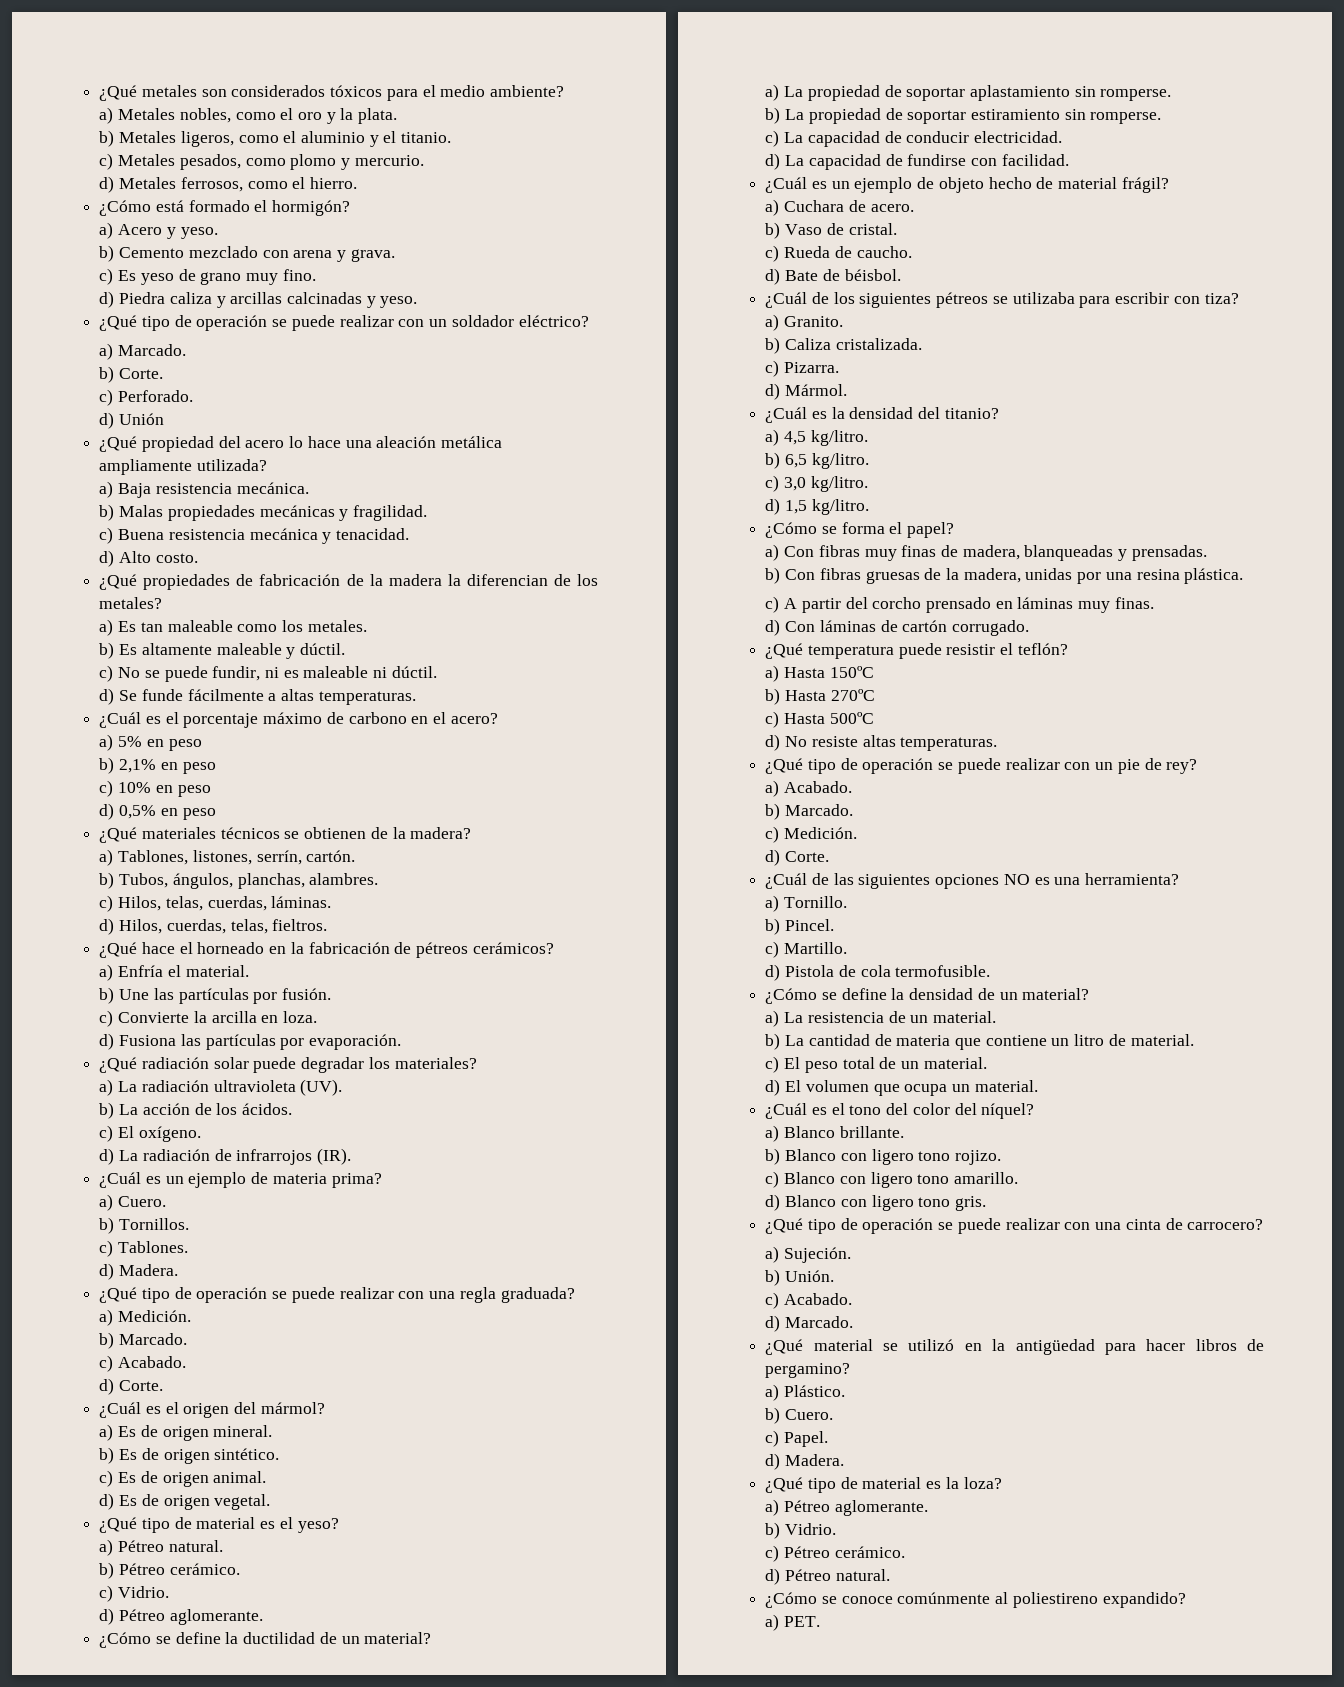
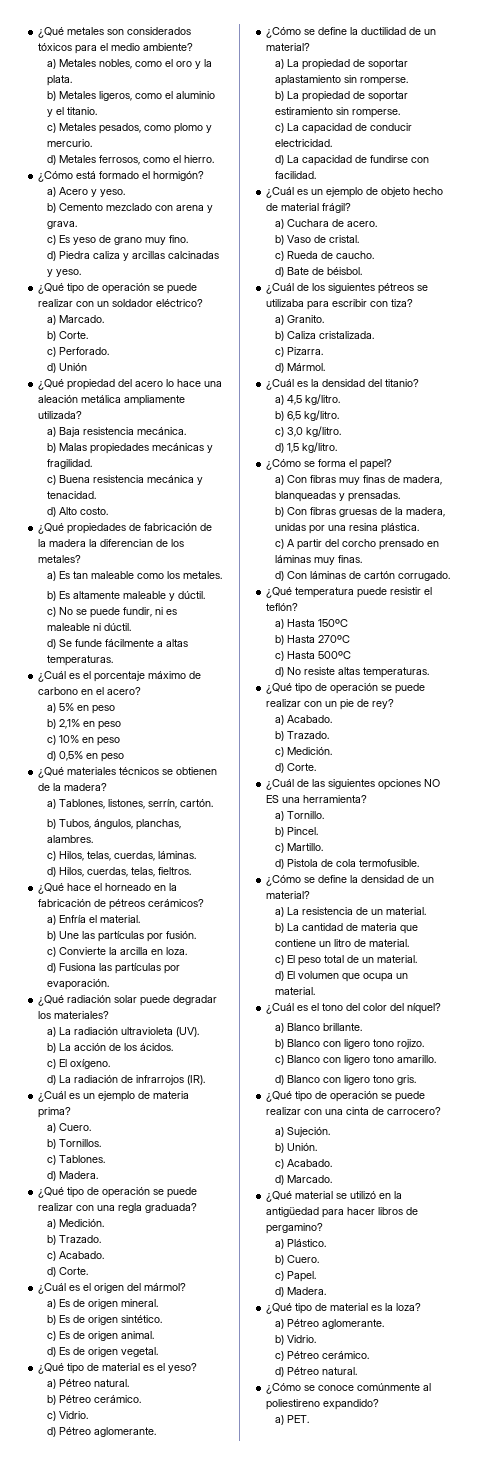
[119,1333,188,1345] Marcado. -> [59,1235,102,1243] Trazado.
[785,804,854,816] Marcado. -> [287,731,330,739] Trazado.
[1034,877,1050,885] es -> [266,795,280,803] ES

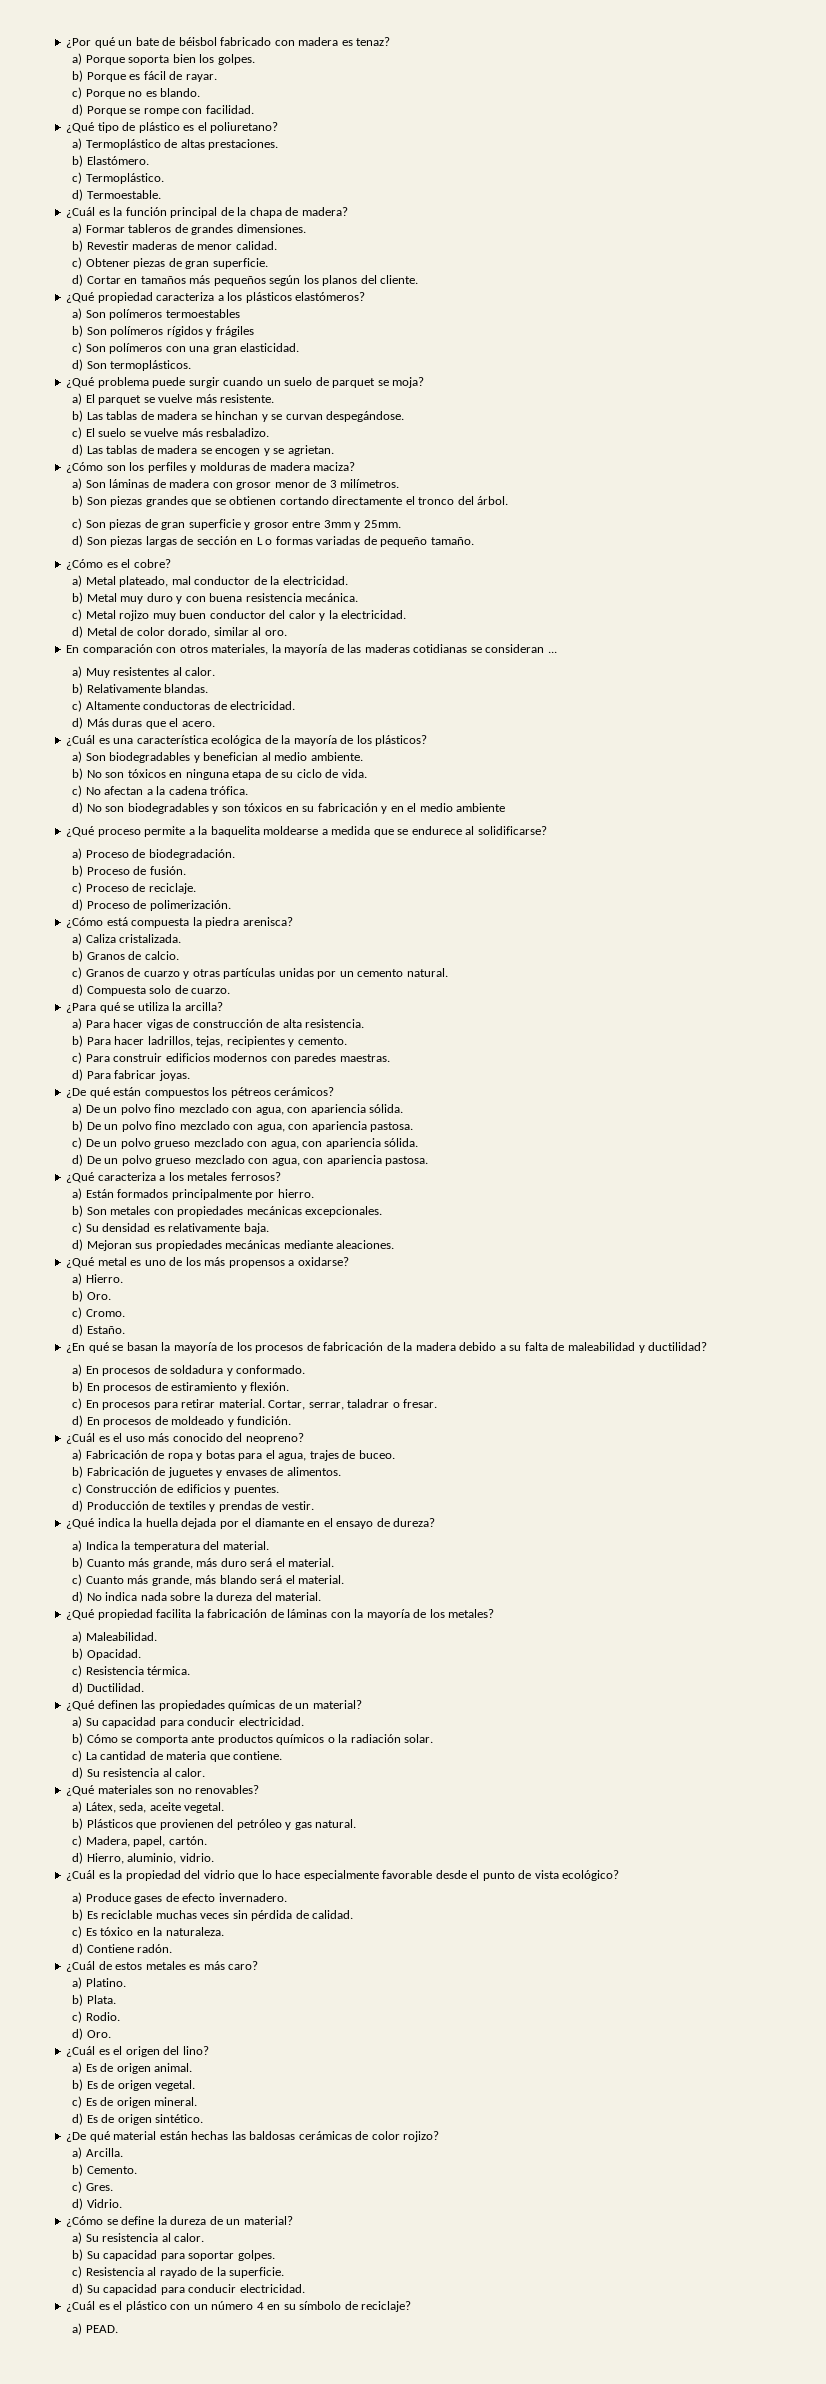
[38,27,192,38] [38,43,194,54] [47,59,213,69] [47,75,73,86] [47,91,216,101] [47,107,98,117] [47,123,213,134] [47,139,93,147] [47,155,215,165] [38,171,205,182] [47,187,126,197] [47,203,214,213] [47,221,78,229] [47,235,189,245] [47,251,220,261] [47,269,82,277] [38,283,198,294] [38,299,204,307] [47,315,105,325] [47,331,89,341] [47,347,110,357] [47,363,88,373] [38,379,223,390] [38,395,186,406] [38,411,83,419] [47,427,187,437] [47,443,214,454] [47,459,93,469] [47,475,204,485] [47,491,97,499] [47,507,109,517] [38,523,127,534] ¿Qué metales son considerados tóxicos para el medio ambiente? // a) Metales nobles, como el oro y la plata. // b) Metales ligeros, como el aluminio y el titanio. // c) Metales pesados, como plomo y mercurio. // d) Metales ferrosos, como el hierro. // ¿Cómo está formado el hormigón? // a) Acero y yeso. // b) Cemento mezclado con arena y grava. // c) Es yeso de grano muy fino. // d) Piedra caliza y arcillas calcinadas y yeso. // ¿Qué tipo de operación se puede realizar con un soldador eléctrico? // a) Marcado. // b) Corte. // c) Perforado. // d) Unión // ¿Qué propiedad del acero lo hace una aleación metálica ampliamente utilizada? // a) Baja resistencia mecánica. // b) Malas propiedades mecánicas y fragilidad. // c) Buena resistencia mecánica y tenacidad. // d) Alto costo. // ¿Qué propiedades -> [66,37,391,48] [72,53,255,65] [72,70,217,82] [72,87,201,99] [72,104,254,116] [66,122,279,133] [72,138,279,150] [72,155,149,167] [72,172,164,184] [72,189,161,201] [66,207,348,218] [72,223,306,235] [72,240,277,252] [72,257,268,269] [72,274,419,286] [66,292,366,303] [72,308,240,320] [72,325,254,337] [72,342,300,354] [72,359,192,371] [66,377,425,388] [72,393,275,405] [72,410,405,422] [72,427,270,439] [72,444,334,456] [66,462,356,473] [72,478,400,490] [72,495,509,507] [72,518,401,530] [72,535,474,547] [66,559,171,570] [72,575,348,587] [72,592,359,604] [72,609,407,621] [72,626,287,638] [66,644,557,655] [72,666,216,678] [72,683,209,695] [72,700,296,712] [72,717,215,729] [66,735,428,746] [72,751,363,763] [72,768,367,780] [72,785,249,797] [72,802,506,814] [66,826,547,837] [72,848,235,860] [72,865,186,877] [72,882,196,894] [72,899,231,911] [66,917,293,928] [72,933,182,945] [72,950,179,962] [72,967,448,979] [72,984,231,996] [66,1002,223,1013] [72,1018,365,1030] [72,1035,347,1047] [72,1052,390,1064] [72,1069,190,1081] [66,1087,335,1098] [72,1103,404,1115] [72,1120,414,1132] [72,1137,419,1149] [72,1154,429,1166] [66,1172,281,1183] [72,1188,314,1200] [72,1205,383,1217] [72,1222,269,1234] [72,1239,395,1251] [66,1257,349,1268] [72,1273,123,1285] [72,1290,111,1302] [72,1307,125,1319] [72,1324,125,1336] [66,1342,304,1353] ¿Por qué un bate de béisbol fabricado con madera es tenaz? // a) Porque soporta bien los golpes. // b) Porque es fácil de rayar. // c) Porque no es blando. // d) Porque se rompe con facilidad. // ¿Qué tipo de plástico es el poliuretano? // a) Termoplástico de altas prestaciones. // b) Elastómero. // c) Termoplástico. // d) Termoestable. // ¿Cuál es la función principal de la chapa de madera? // a) Formar tableros de grandes dimensiones. // b) Revestir maderas de menor calidad. // c) Obtener piezas de gran superficie. // d) Cortar en tamaños más pequeños según los planos del cliente. // ¿Qué propiedad caracteriza a los plásticos elastómeros? // a) Son polímeros termoestables // b) Son polímeros rígidos y frágiles // c) Son polímeros con una gran elasticidad. // d) Son termoplásticos. // ¿Qué problema puede surgir cuando un suelo de parquet se moja? // a) El parquet se vuelve más resistente. // b) Las tablas de madera se hinchan y se curvan despegándose. // c) El suelo se vuelve más resbaladizo. // d) Las tablas de madera se encogen y se agrietan. // ¿Cómo son los perfiles y molduras de madera maciza? // a) Son láminas de madera con grosor menor de 3 milímetros. // b) Son piezas grandes que se obtienen cortando directamente el tronco del árbol. // c) Son piezas de gran superficie y grosor entre 3mm y 25mm. // d) Son piezas largas de sección en L o formas variadas de pequeño tamaño. // ¿Cómo es el cobre? // a) Metal plateado, mal conductor de la electricidad. // b) Metal muy duro y con buena resistencia mecánica. // c) Metal rojizo muy buen conductor del calor y la electricidad. // d) Metal de color dorado, similar al oro. // En comparación con otros materiales, la mayoría de las maderas cotidianas se consideran ... // a) Muy resistentes al calor. // b) Relativamente blandas. // c) Altamente conductoras de electricidad. // d) Más duras que el acero. // ¿Cuál es una característica ecológica de la mayoría de los plásticos? // a) Son biodegradables y benefician al medio ambiente. // b) No son tóxicos en ninguna etapa de su ciclo de vida. // c) No afectan a la cadena trófica. // d) No son biodegradables y son tóxicos en su fabricación y en el medio ambiente // ¿Qué proceso permite a la baquelita moldearse a medida que se endurece al solidificarse? // a) Proceso de biodegradación. // b) Proceso de fusión. // c) Proceso de reciclaje. // d) Proceso de polimerización. // ¿Cómo está compuesta la piedra arenisca? // a) Caliza cristalizada. // b) Granos de calcio. // c) Granos de cuarzo y otras partículas unidas por un cemento natural. // d) Compuesta solo de cuarzo. // ¿Para qué se utiliza la arcilla? // a) Para hacer vigas de construcción de alta resistencia. // b) Para hacer ladrillos, tejas, recipientes y cemento. // c) Para construir edificios modernos con paredes maestras. // d) Para fabricar joyas. // ¿De qué están compuestos los pétreos cerámicos? // a) De un polvo fino mezclado con agua, con apariencia sólida. // b) De un polvo fino mezclado con agua, con apariencia pastosa. // c) De un polvo grueso mezclado con agua, con apariencia sólida. // d) De un polvo grueso mezclado con agua, con apariencia pastosa. // ¿Qué caracteriza a los metales ferrosos? // a) Están formados principalmente por hierro. // b) Son metales con propiedades mecánicas excepcionales. // c) Su densidad es relativamente baja. // d) Mejoran sus propiedades mecánicas mediante aleaciones. // ¿Qué metal es uno de los más propensos a oxidarse? // a) Hierro. // b) Oro. // c) Cromo. // d) Estaño. // ¿En qué se basan la mayoría de los procesos
[89,539,185,547] [38,555,82,563] [47,571,223,581] [47,591,206,601] [47,607,178,618] [47,623,132,631] [47,639,189,649] [47,655,114,666] [38,671,202,682] [38,687,142,695] [47,703,116,714] [47,719,122,730] [47,735,121,746] [47,751,125,762] [38,767,218,778] [38,783,108,791] [47,799,214,809] [47,819,182,830] [47,835,94,843] [47,851,197,861] [47,867,192,877] [38,883,178,894] [38,899,205,910] [47,915,141,925] [47,931,197,942] [47,947,188,957] [47,963,181,974] [47,979,110,990] [38,995,218,1006] [38,1011,110,1019] [47,1027,200,1037] [47,1043,174,1053] [47,1059,111,1069] [47,1075,206,1085] [38,1091,190,1102] [38,1107,72,1118] [47,1123,92,1133] [47,1139,102,1149] [47,1155,106,1165] [47,1171,99,1181] [38,1187,198,1198] [38,1203,198,1213] [47,1219,105,1229] [47,1235,102,1245] [47,1251,105,1261] [47,1267,89,1277] la diferencian de los metales? // a) Es tan maleable como los metales. // b) Es altamente maleable y dúctil. // c) No se puede fundir, ni es maleable ni dúctil. // d) Se funde fácilmente a altas temperaturas. // ¿Cuál es el porcentaje máximo de carbono en el acero? // a) 5% en peso // b) 2,1% en peso // c) 10% en peso // d) 0,5% en peso // ¿Qué materiales técnicos se obtienen de la madera? // a) Tablones, listones, serrín, cartón. // b) Tubos, ángulos, planchas, alambres. // c) Hilos, telas, cuerdas, láminas. // d) Hilos, cuerdas, telas, fieltros. // ¿Qué hace el horneado en la fabricación de pétreos cerámicos? // a) Enfría el material. // b) Une las partículas por fusión. // c) Convierte la arcilla en loza. // d) Fusiona las partículas por evaporación. // ¿Qué radiación solar puede degradar los materiales? // a) La radiación ultravioleta (UV). // b) La acción de los ácidos. // c) El oxígeno. // d) La radiación de infrarrojos (IR). // ¿Cuál es un ejemplo de materia prima? // a) Cuero. // b) Tornillos. // c) Tablones. // d) Madera. // ¿Qué tipo de operación se puede realizar con una regla graduada? // a) Medición. // b) Trazado. // c) Acabado. // d) Corte. -> [459,1342,708,1353] [72,1364,306,1376] [72,1381,290,1393] [72,1398,438,1410] [72,1415,292,1427] [66,1433,304,1444] [72,1449,395,1461] [72,1466,341,1478] [72,1483,279,1495] [72,1500,314,1512] [66,1518,436,1529] [72,1540,269,1552] [72,1557,335,1569] [72,1574,345,1586] [72,1591,322,1603] [66,1609,495,1620] [72,1631,157,1643] [72,1648,141,1660] [72,1665,191,1677] [72,1682,144,1694] [66,1700,362,1711] [72,1716,304,1728] [72,1733,434,1745] [72,1750,283,1762] [72,1767,206,1779] [66,1785,260,1796] [72,1801,225,1813] [72,1818,357,1830] [72,1835,207,1847] [72,1852,214,1864] [66,1870,620,1881] [72,1892,287,1904] [72,1909,354,1921] [72,1926,224,1938] [72,1943,173,1955] [66,1961,259,1972] [72,1977,126,1989] [72,1994,116,2006] [72,2011,120,2023] [72,2028,111,2040] debido a su falta de maleabilidad y ductilidad? // a) En procesos de soldadura y conformado. // b) En procesos de estiramiento y flexión. // c) En procesos para retirar material. Cortar, serrar, taladrar o fresar. // d) En procesos de moldeado y fundición. // ¿Cuál es el uso más conocido del neopreno? // a) Fabricación de ropa y botas para el agua, trajes de buceo. // b) Fabricación de juguetes y envases de alimentos. // c) Construcción de edificios y puentes. // d) Producción de textiles y prendas de vestir. // ¿Qué indica la huella dejada por el diamante en el ensayo de dureza? // a) Indica la temperatura del material. // b) Cuanto más grande, más duro será el material. // c) Cuanto más grande, más blando será el material. // d) No indica nada sobre la dureza del material. // ¿Qué propiedad facilita la fabricación de láminas con la mayoría de los metales? // a) Maleabilidad. // b) Opacidad. // c) Resistencia térmica. // d) Ductilidad. // ¿Qué definen las propiedades químicas de un material? // a) Su capacidad para conducir electricidad. // b) Cómo se comporta ante productos químicos o la radiación solar. // c) La cantidad de materia que contiene. // d) Su resistencia al calor. // ¿Qué materiales son no renovables? // a) Látex, seda, aceite vegetal. // b) Plásticos que provienen del petróleo y gas natural. // c) Madera, papel, cartón. // d) Hierro, aluminio, vidrio. // ¿Cuál es la propiedad del vidrio que lo hace especialmente favorable desde el punto de vista ecológico? // a) Produce gases de efecto invernadero. // b) Es reciclable muchas veces sin pérdida de calidad. // c) Es tóxico en la naturaleza. // d) Contiene radón. // ¿Cuál de estos metales es más caro? // a) Platino. // b) Plata. // c) Rodio. // d) Oro.
[144,1283,187,1291] mármol? -> [182,2046,209,2055] lino?
[121,1299,159,1307] mineral. -> [154,2063,193,2072] animal.
[121,1315,163,1323] sintético. -> [155,2080,196,2091] vegetal.
[121,1331,155,1339] animal. -> [154,2097,198,2106] mineral.
[121,1347,159,1357] [38,1363,198,1374] [47,1379,130,1389] [47,1395,142,1405] [47,1411,89,1421] [47,1427,157,1437] [266,27,437,38] [266,43,311,51] [275,59,409,70] [275,75,409,86] [275,91,409,102] [275,107,401,118] [275,123,413,134] [275,139,333,147] [275,155,430,166] [275,171,317,179] [266,187,444,198] [266,203,352,213] [275,219,378,229] [275,235,360,245] [275,251,375,261] [275,267,363,277] [266,283,429,294] [266,299,414,310] [275,315,325,325] [275,331,375,341] [275,347,324,357] [275,363,326,373] [266,379,420,390] [275,394,341,405] [275,410,340,421] [275,426,342,437] [275,442,338,453] [266,459,393,470] [275,475,443,485] [275,491,401,502] [275,507,446,517] [275,523,420,534] [275,539,440,550] [275,555,363,565] [275,571,451,581] [266,587,433,598] [266,603,299,611] [275,619,349,629] [275,635,351,645] [275,651,352,661] [275,667,430,678] [266,683,426,694] [266,699,395,710] [275,715,333,725] [275,731,330,741] [275,747,333,757] [275,763,317,773] [266,779,441,790] [266,795,368,803] [275,811,325,821] [275,827,319,837] [275,843,324,853] [275,859,420,869] [266,875,435,886] [266,891,311,899] [275,907,427,917] [275,923,419,934] [275,939,410,947] [275,955,418,966] [275,971,409,982] [275,987,316,995] [266,1003,442,1014] [275,1023,363,1033] [275,1039,425,1049] [275,1055,437,1065] [275,1075,417,1085] [266,1091,426,1102] [266,1107,442,1115] [275,1127,331,1137] [275,1143,318,1153] [275,1159,333,1169] [275,1175,333,1185] [266,1191,403,1202] [266,1207,419,1218] [266,1223,324,1234] [275,1239,327,1249] [275,1255,320,1265] [275,1271,317,1282] [275,1287,327,1297] [266,1303,422,1314] [275,1319,385,1329] [275,1335,317,1345] [275,1351,370,1361] [275,1367,358,1377] [266,1383,432,1394] [266,1399,380,1410] [275,1415,310,1425] vegetal. // ¿Qué tipo de material es el yeso? // a) Pétreo natural. // b) Pétreo cerámico. // c) Vidrio. // d) Pétreo aglomerante. // ¿Cómo se define la ductilidad de un material? // a) La propiedad de soportar aplastamiento sin romperse. // b) La propiedad de soportar estiramiento sin romperse. // c) La capacidad de conducir electricidad. // d) La capacidad de fundirse con facilidad. // ¿Cuál es un ejemplo de objeto hecho de material frágil? // a) Cuchara de acero. // b) Vaso de cristal. // c) Rueda de caucho. // d) Bate de béisbol. // ¿Cuál de los siguientes pétreos se utilizaba para escribir con tiza? // a) Granito. // b) Caliza cristalizada. // c) Pizarra. // d) Mármol. // ¿Cuál es la densidad del titanio? // a) 4,5 kg/litro. // b) 6,5 kg/litro. // c) 3,0 kg/litro. // d) 1,5 kg/litro. // ¿Cómo se forma el papel? // a) Con fibras muy finas de madera, blanqueadas y prensadas. // b) Con fibras gruesas de la madera, unidas por una resina plástica. // c) A partir del corcho prensado en láminas muy finas. // d) Con láminas de cartón corrugado. // ¿Qué temperatura puede resistir el teflón? // a) Hasta 150ºC // b) Hasta 270ºC // c) Hasta 500ºC // d) No resiste altas temperaturas. // ¿Qué tipo de operación se puede realizar con un pie de rey? // a) Acabado. // b) Trazado. // c) Medición. // d) Corte. // ¿Cuál de las siguientes opciones NO ES una herramienta? // a) Tornillo. // b) Pincel. // c) Martillo. // d) Pistola de cola termofusible. // ¿Cómo se define la densidad de un material? // a) La resistencia de un material. // b) La cantidad de materia que contiene un litro de material. // c) El peso total de un material. // d) El volumen que ocupa un material. // ¿Cuál es el tono del color del níquel? // a) Blanco brillante. // b) Blanco con ligero tono rojizo. // c) Blanco con ligero tono amarillo. // d) Blanco con ligero tono gris. // ¿Qué tipo de operación se puede realizar con una cinta de carrocero? // a) Sujeción. // b) Unión. // c) Acabado. // d) Marcado. // ¿Qué material se utilizó en la antigüedad para hacer libros de pergamino? // a) Plástico. // b) Cuero. // c) Papel. // d) Madera. // ¿Qué tipo de material es la loza? // a) Pétreo aglomerante. // b) Vidrio. // c) Pétreo cerámico. // d) Pétreo natural. // ¿Cómo se conoce comúnmente al poliestireno expandido? // a) PET. -> [155,2114,204,2123] [66,2131,440,2142] [72,2147,123,2159] [72,2164,137,2176] [72,2181,113,2193] [72,2198,122,2210] [66,2216,293,2227] [72,2232,205,2244] [72,2249,275,2261] [72,2266,285,2278] [72,2283,305,2295] [66,2301,412,2312] [72,2323,118,2335] sintético. // ¿De qué material están hechas las baldosas cerámicas de color rojizo? // a) Arcilla. // b) Cemento. // c) Gres. // d) Vidrio. // ¿Cómo se define la dureza de un material? // a) Su resistencia al calor. // b) Su capacidad para soportar golpes. // c) Resistencia al rayado de la superficie. // d) Su capacidad para conducir electricidad. // ¿Cuál es el plástico con un número 4 en su símbolo de reciclaje? // a) PEAD.

